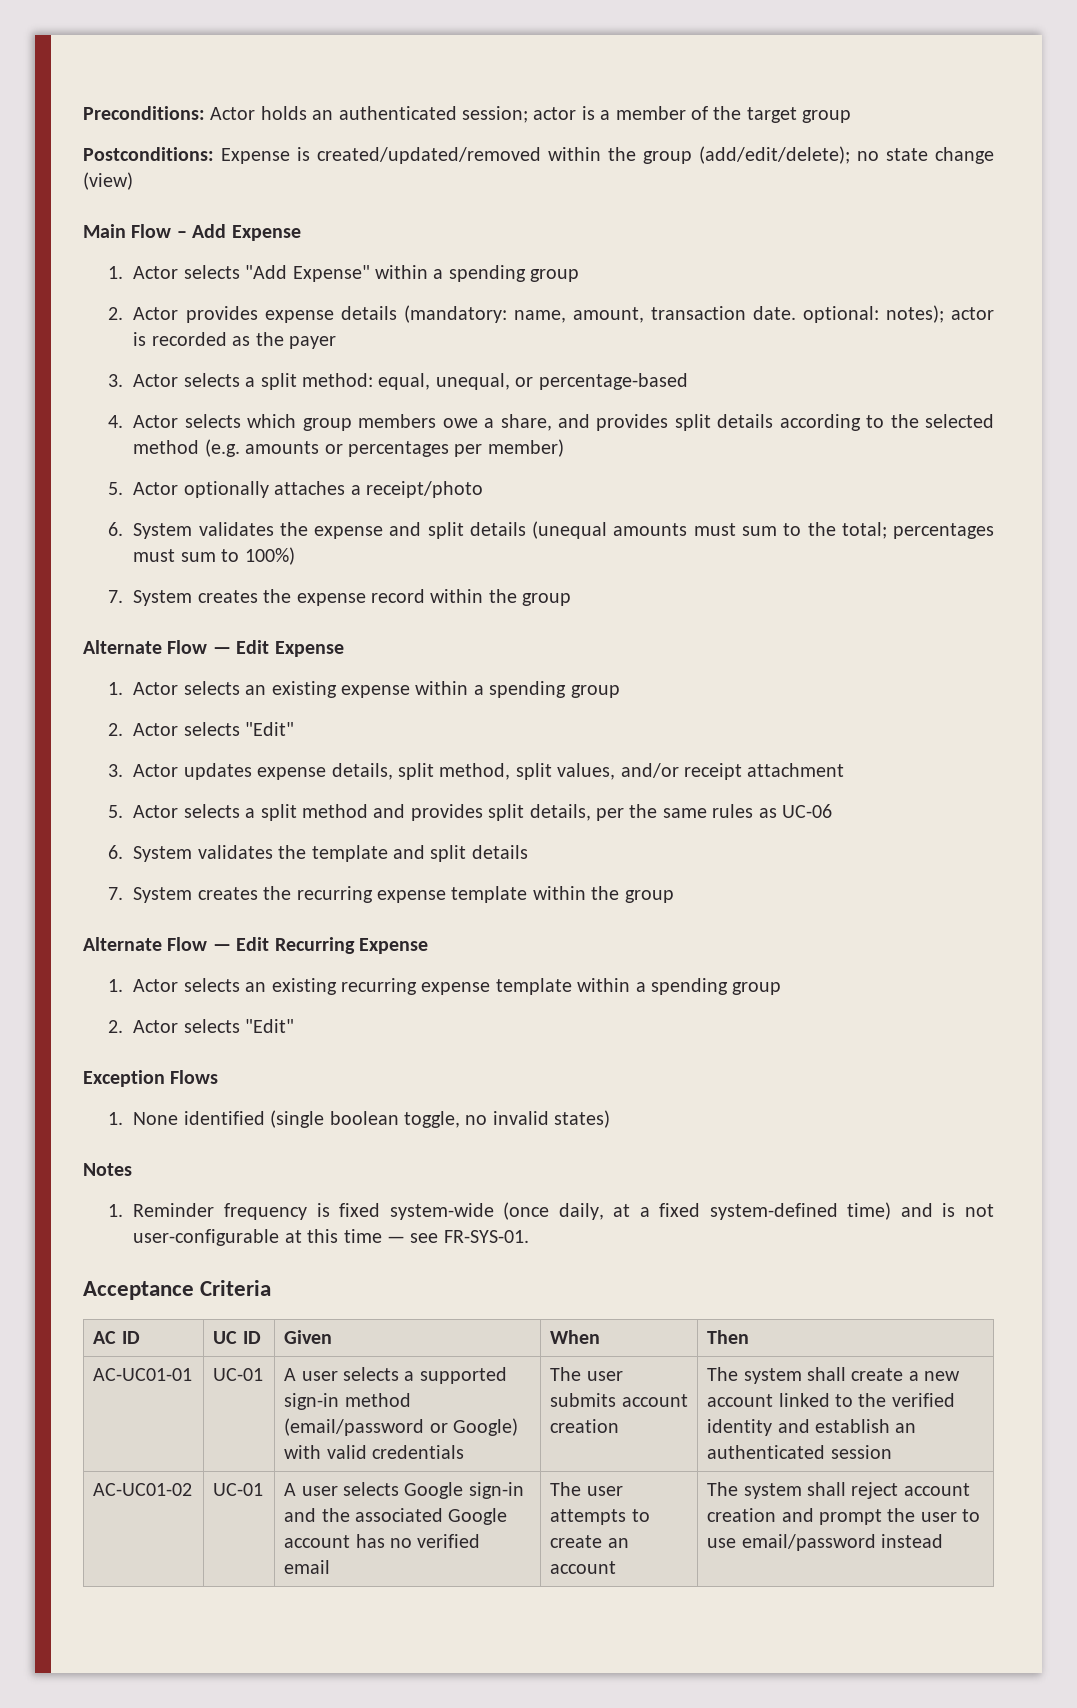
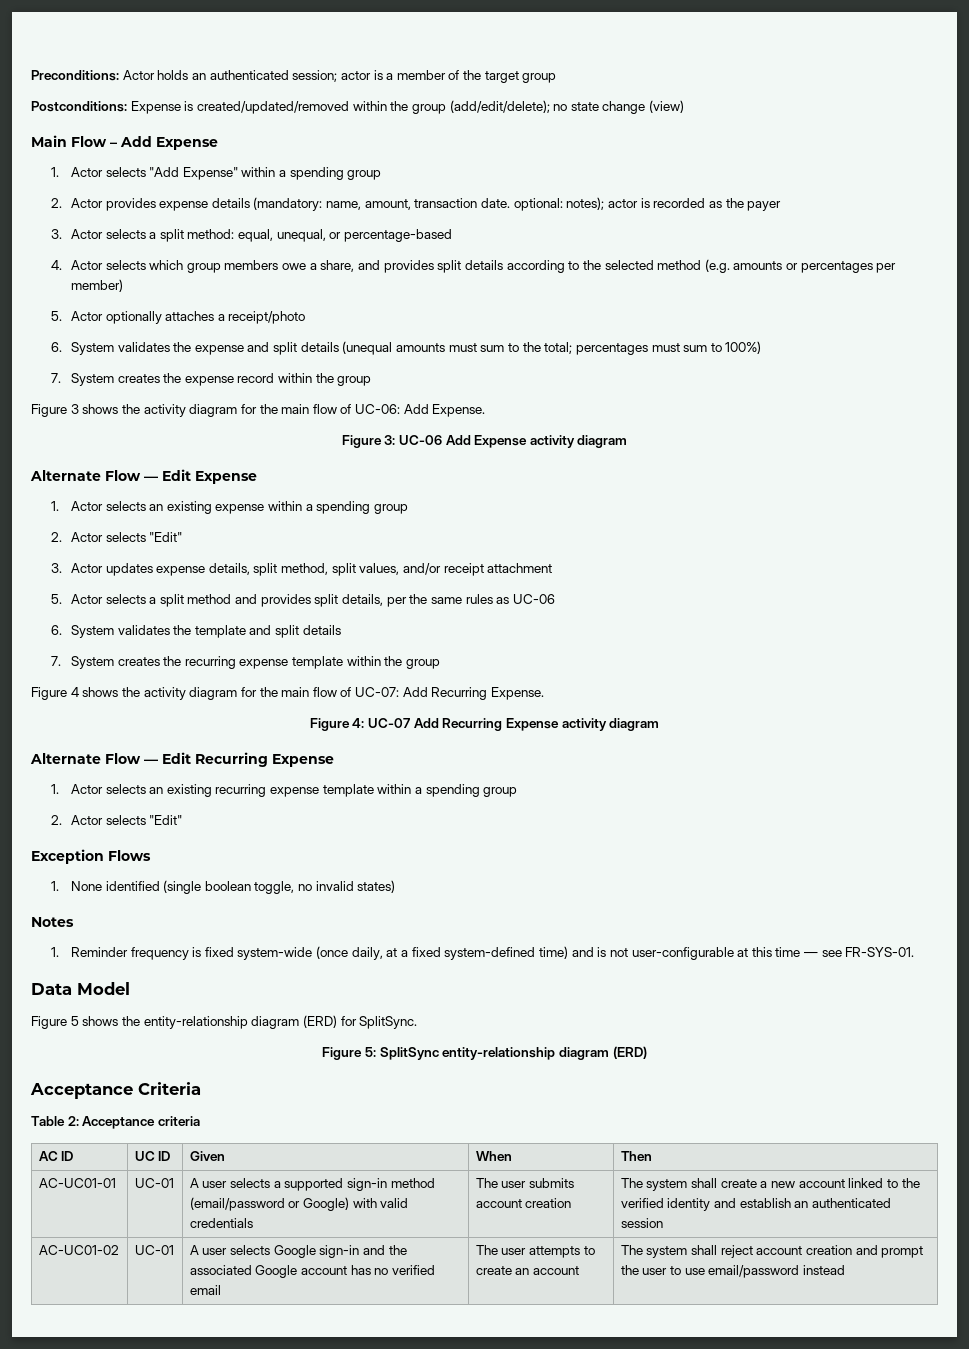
(572, 599) none -> [31,404,486,417] [341,435,628,448] // Figure 3 shows the activity diagram for the main flow of UC-06: Add Expense. // Figure 3: UC-06 Add Expense activity diagram
(674, 896) none -> [31,687,545,700] [309,718,660,731] // Figure 4 shows the activity diagram for the main flow of UC-07: Add Recurring Expense. // Figure 4: UC-07 Add Recurring Expense activity diagram
[83,1280,272,1300] Acceptance Criteria -> [31,982,130,995] [31,1015,418,1029] [322,1046,647,1060] [30,1082,201,1099] [31,1116,200,1129] Data Model // Figure 5 shows the entity-relationship diagram (ERD) for SplitSync. // Figure 5: SplitSync entity-relationship diagram (ERD) // Acceptance Criteria // Table 2: Acceptance criteria

